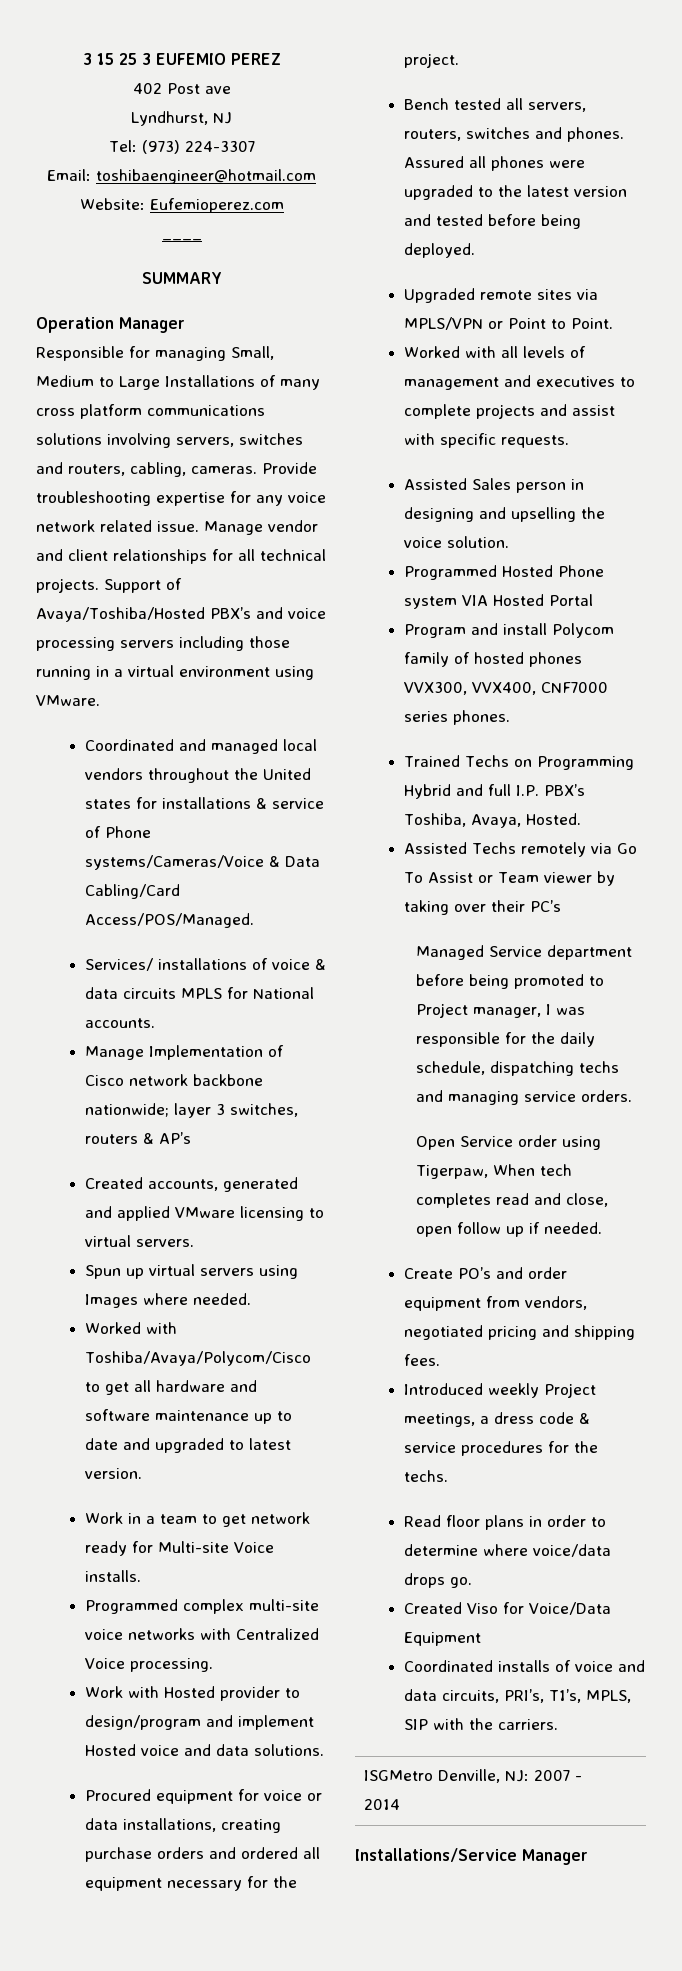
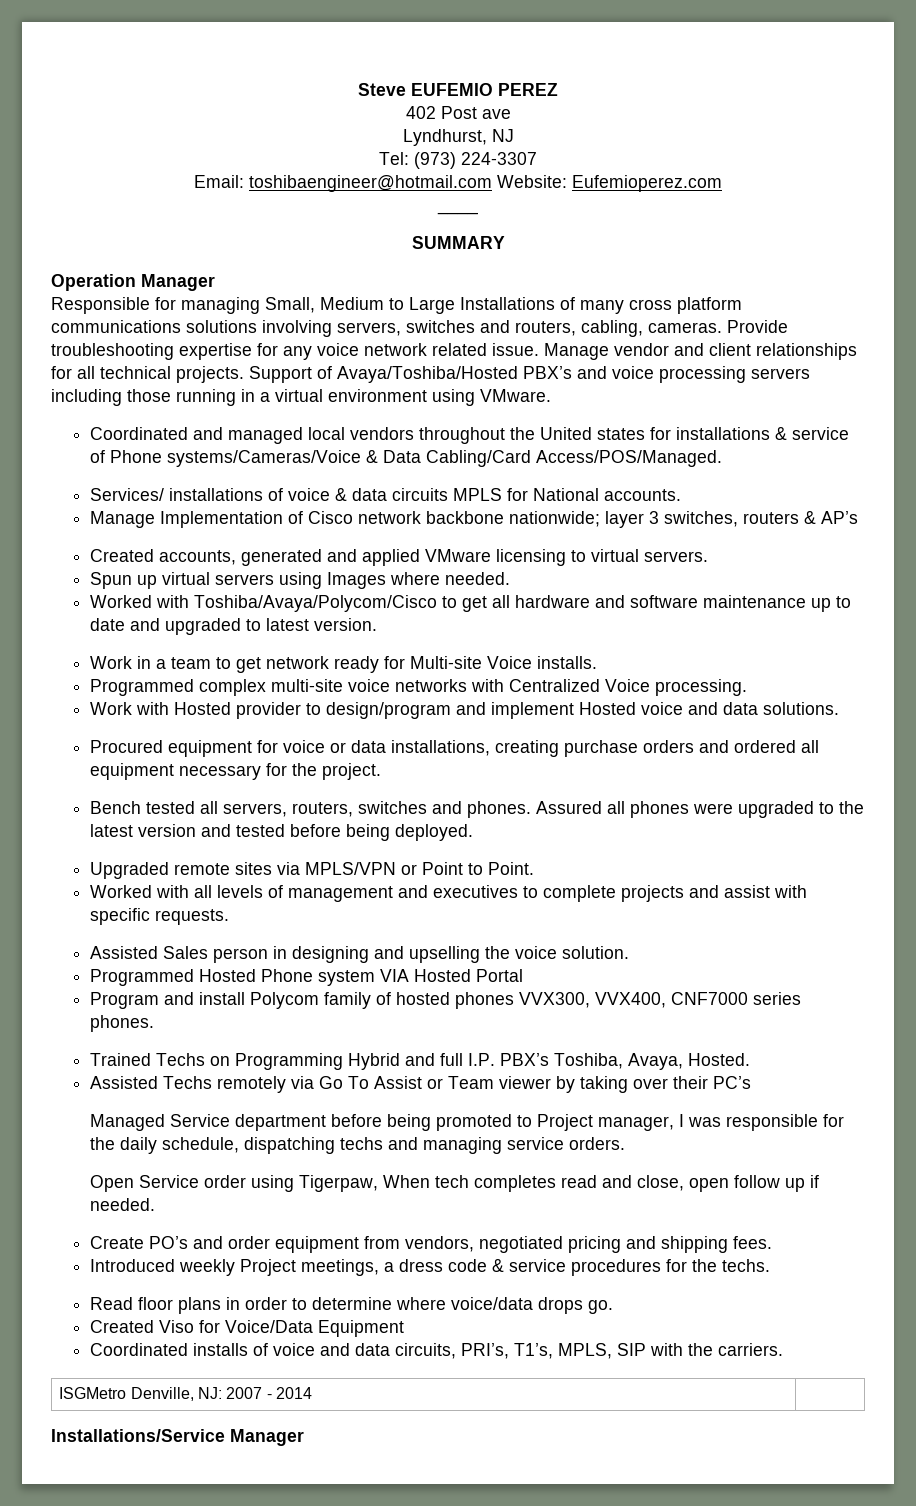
[82,53,151,65] 3 15 25 3 -> [358,83,406,96] Steve

